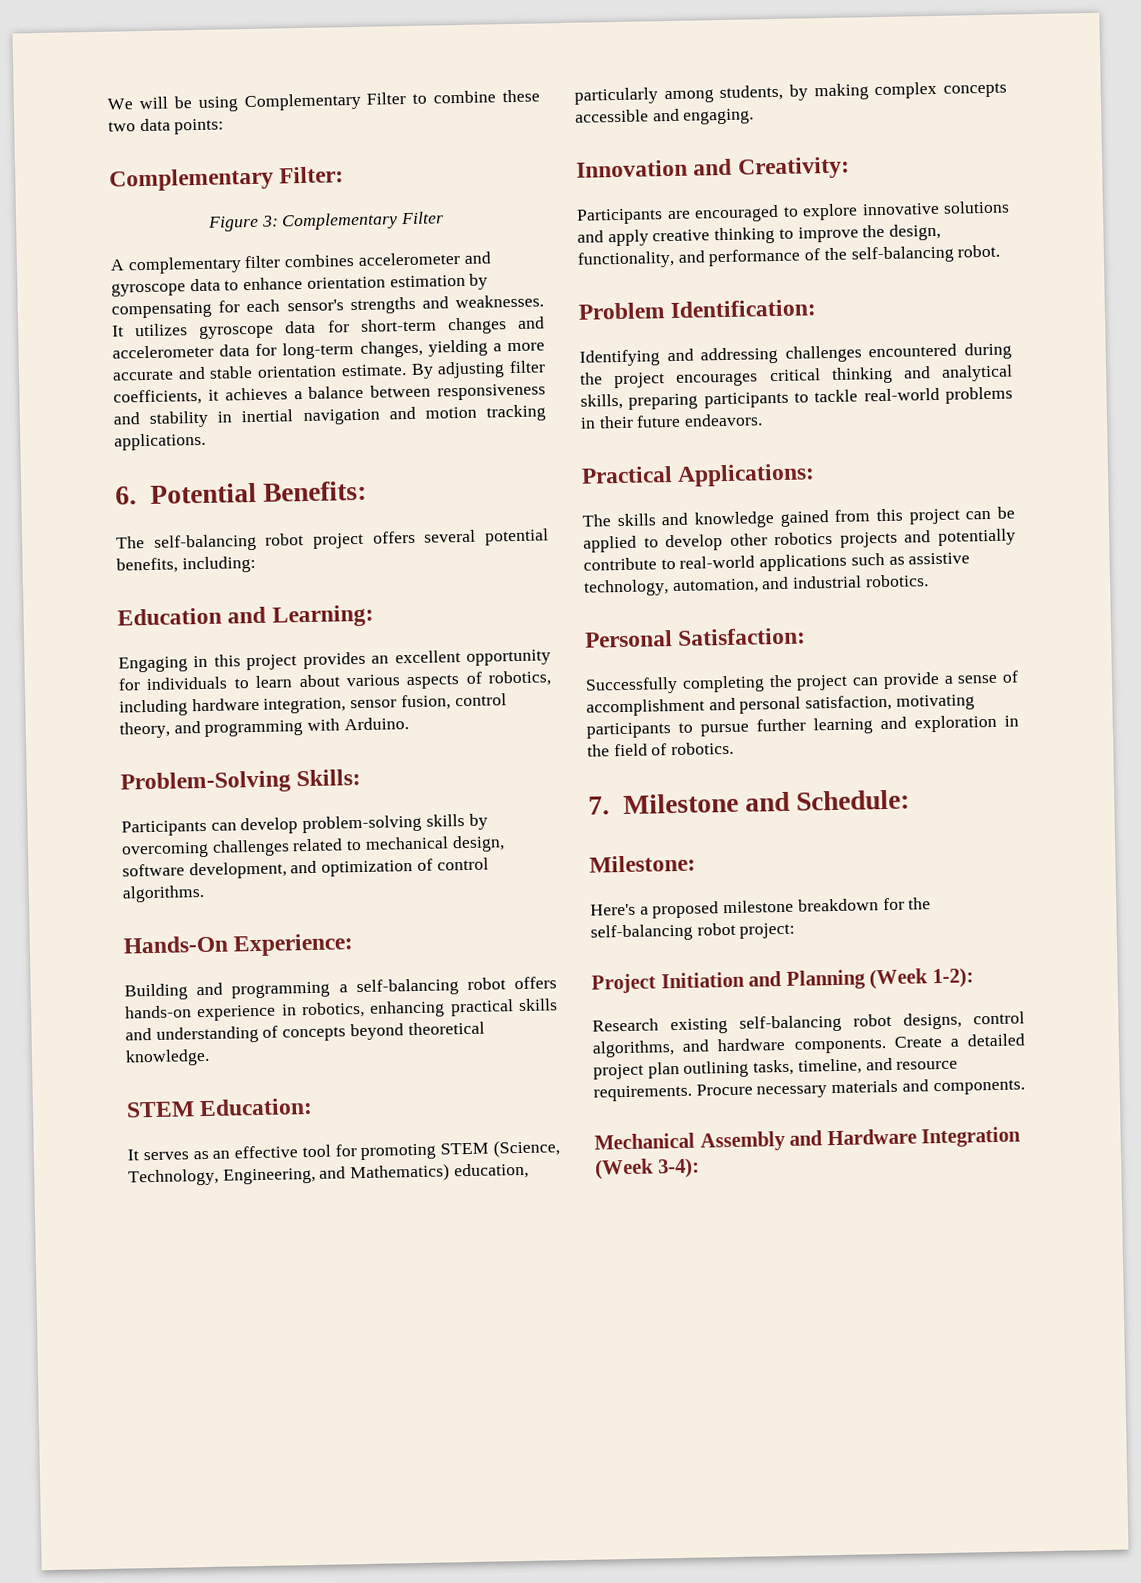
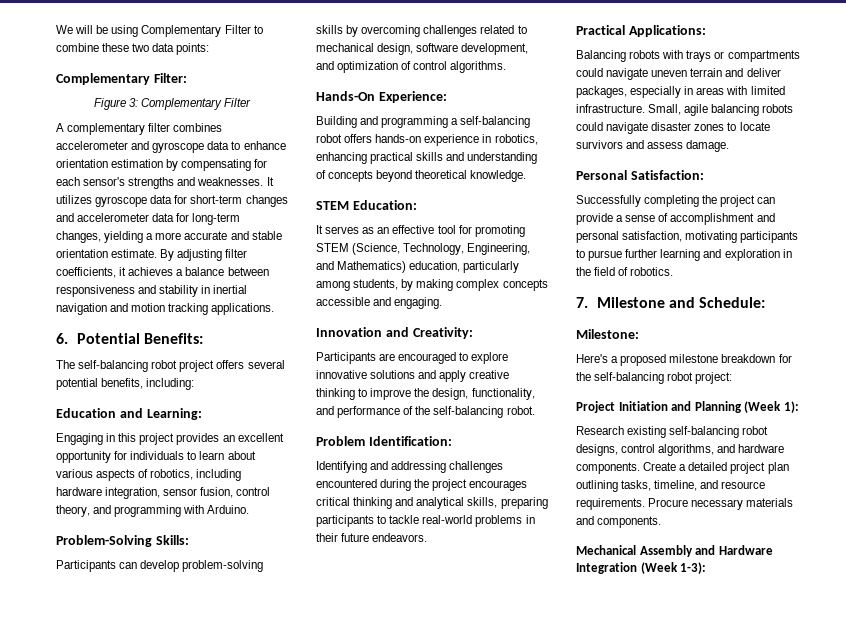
[582,506,1015,529] [583,528,1016,553] [583,552,971,572] [583,574,929,597] The skills and knowledge gained from this project can be applied to develop other robotics projects and potentially contribute to real-world applications such as assistive technology, automation, and industrial robotics. -> [576,50,800,62] [576,68,781,80] [576,86,785,98] [576,104,794,116] [576,122,770,134] [576,140,730,152] Balancing robots with trays or compartments could navigate uneven terrain and deliver packages, especially in areas with limited infrastructure. Small, agile balancing robots could navigate disaster zones to locate survivors and assess damage.
[931,967,974,989] 1-2): -> [783,401,799,413] 1):
[656,1157,700,1179] 3-4): -> [680,562,707,574] 1-3):

